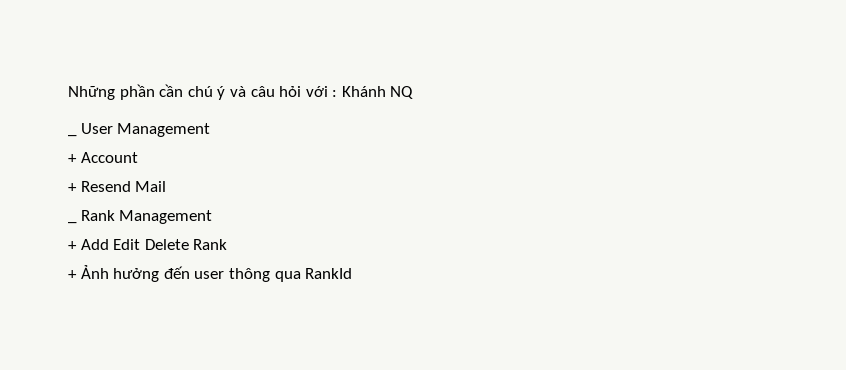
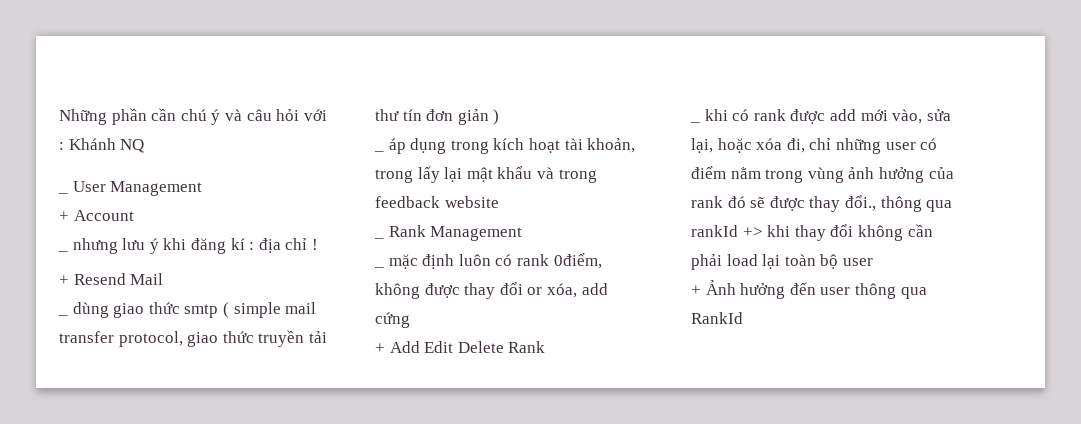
[68,181,167,192] [68,221,77,224] [80,210,213,224] + Resend Mail // _ Rank Management -> [58,238,318,254] [59,273,164,285] [58,302,317,318] [59,330,327,347] [375,109,500,125] [374,138,636,154] [375,166,597,183] [375,196,499,208] [374,237,384,239] [388,225,523,241] [374,253,602,269] [375,282,608,299] [375,312,410,328] _ nhưng lưu ý khi đăng kí : địa chỉ ! // + Resend Mail // _ dùng giao thức smtp ( simple mail transfer protocol, giao thức truyền tải thư tín đơn giản ) // _ áp dụng trong kích hoạt tài khoản, trong lấy lại mật khẩu và trong feedback website // _ Rank Management // _ mặc định luôn có rank 0điểm, không được thay đổi or xóa, add cứng
(228, 244) none -> [690,121,700,123] [704,109,951,124] [691,138,938,154] [691,166,954,183] [691,195,953,212] [691,224,933,241] [691,254,873,270] // _ khi có rank được add mới vào, sửa lại, hoặc xóa đi, chỉ những user có điểm nằm trong vùng ảnh hưởng của rank đó sẽ được thay đổi., thông qua rankId +> khi thay đổi không cần phải load lại toàn bộ user

